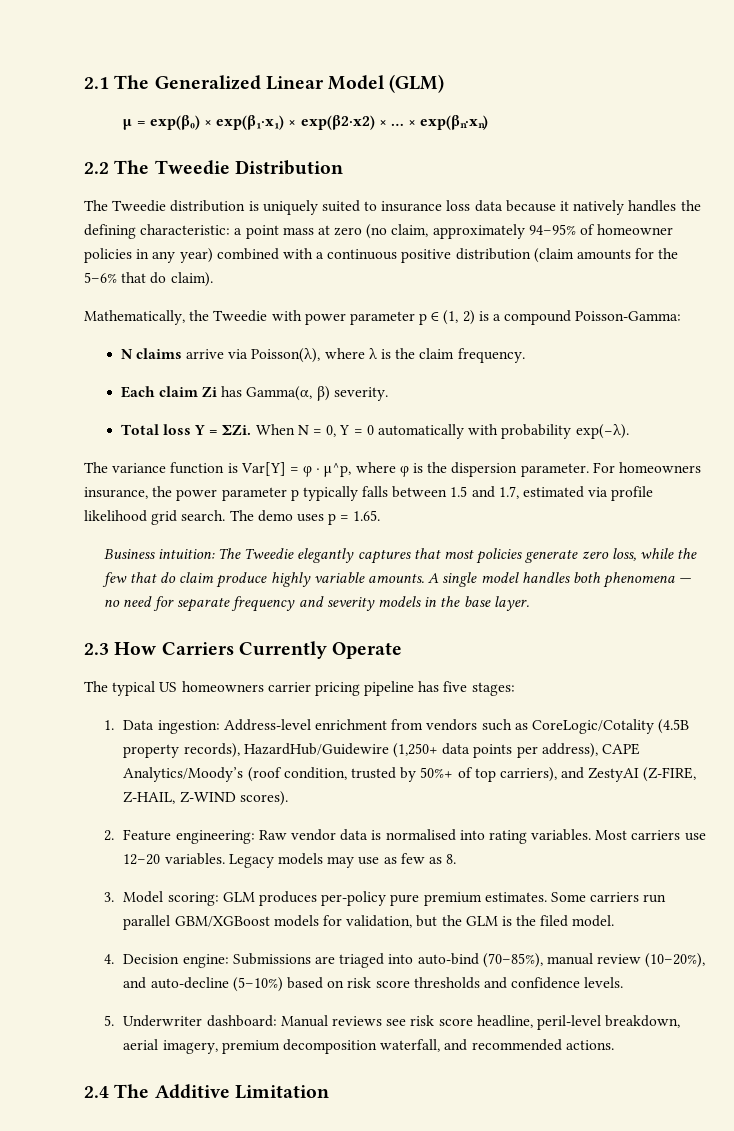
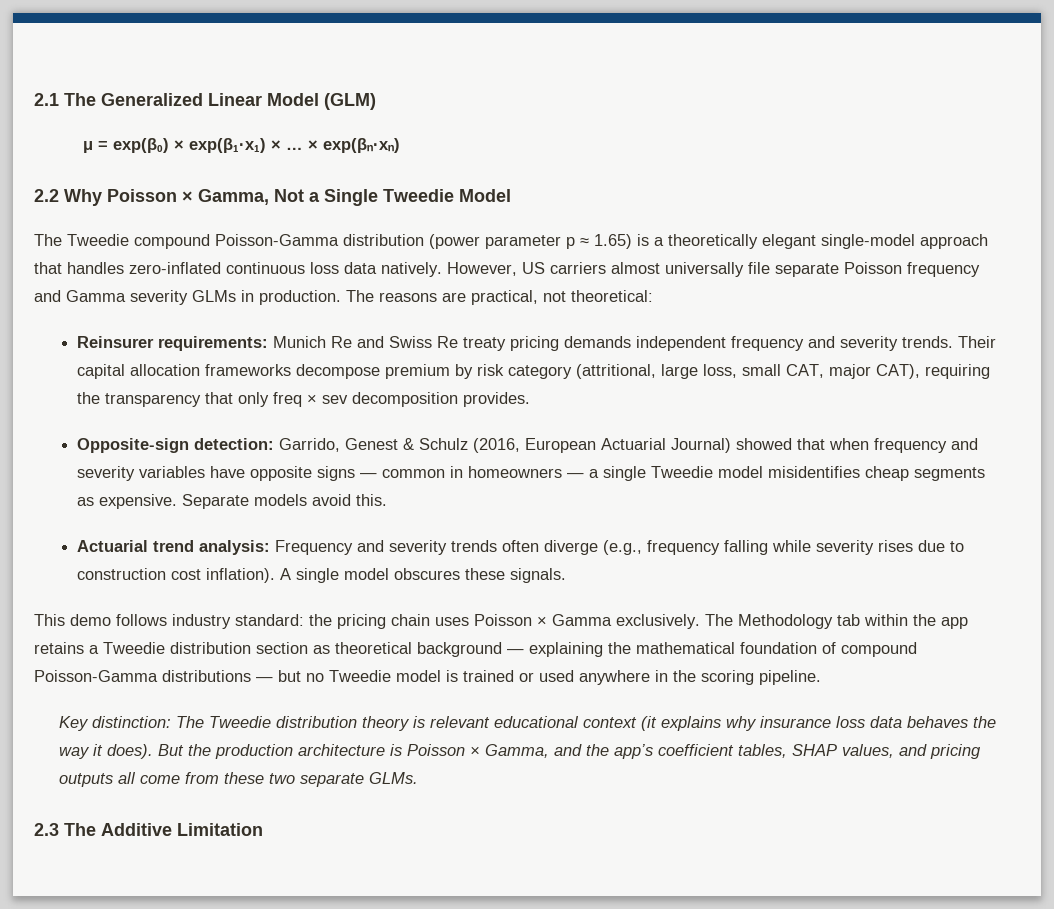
[300,115,387,130] exp(β2·x2) × -> (282, 145) none
[114,160,343,175] [84,200,701,215] [84,224,674,239] [84,248,679,263] [84,272,213,287] [84,310,682,325] [120,348,525,363] [120,386,388,401] [120,424,629,439] [84,462,701,477] [84,486,654,501] [84,510,381,525] [103,548,698,564] [101,572,692,588] [103,596,529,612] [84,641,403,659] [84,681,515,696] [103,719,690,734] [123,743,640,758] [123,767,697,782] [123,791,288,806] [103,829,706,844] [123,853,457,868] [103,891,667,906] [123,915,615,930] [103,953,706,968] [123,977,624,992] [103,1015,681,1030] [123,1039,614,1054] [84,1086,109,1098] The Tweedie Distribution // The Tweedie distribution is uniquely suited to insurance loss data because it natively handles the defining characteristic: a point mass at zero (no claim, approximately 94–95% of homeowner policies in any year) combined with a continuous positive distribution (claim amounts for the 5–6% that do claim). // Mathematically, the Tweedie with power parameter p ∈ (1, 2) is a compound Poisson-Gamma: // N claims arrive via Poisson(λ), where λ is the claim frequency. // Each claim Zi has Gamma(α, β) severity. // Total loss Y = ΣZi. When N = 0, Y = 0 automatically with probability exp(−λ). // The variance function is Var[Y] = φ · μ^p, where φ is the dispersion parameter. For homeowners insurance, the power parameter p typically falls between 1.5 and 1.7, estimated via profile likelihood grid search. The demo uses p = 1.65. // Business intuition: The Tweedie elegantly captures that most policies generate zero loss, while the few that do claim produce highly variable amounts. A single model handles both phenomena — no need for separate frequency and severity models in the base layer. // 2.3 How Carriers Currently Operate // The typical US homeowners carrier pricing pipeline has five stages: // 1. Data ingestion: Address-level enrichment from vendors such as CoreLogic/Cotality (4.5B property records), HazardHub/Guidewire (1,250+ data points per address), CAPE Analytics/Moody’s (roof condition, trusted by 50%+ of top carriers), and ZestyAI (Z-FIRE, Z-HAIL, Z-WIND scores). // 2. Feature engineering: Raw vendor data is normalised into rating variables. Most carriers use 12–20 variables. Legacy models may use as few as 8. // 3. Model scoring: GLM produces per-policy pure premium estimates. Some carriers run parallel GBM/XGBoost models for validation, but the GLM is the filed model. // 4. Decision engine: Submissions are triaged into auto-bind (70–85%), manual review (10–20%), and auto-decline (5–10%) based on risk score thresholds and confidence levels. // 5. Underwriter dashboard: Manual reviews see risk score headline, peril-level breakdown, aerial imagery, premium decomposition waterfall, and recommended actions. // 2.4 -> [64,189,511,206] [34,234,988,249] [34,262,980,277] [34,290,653,305] [76,336,996,351] [76,364,990,379] [76,392,530,407] [76,438,978,453] [76,466,985,481] [76,494,387,509] [76,540,964,555] [76,568,566,583] [34,614,968,629] [34,642,917,657] [34,670,821,685] [58,716,996,731] [58,744,981,759] [58,772,418,787] [34,823,59,836] Why Poisson × Gamma, Not a Single Tweedie Model // The Tweedie compound Poisson-Gamma distribution (power parameter p ≈ 1.65) is a theoretically elegant single-model approach that handles zero-inflated continuous loss data natively. However, US carriers almost universally file separate Poisson frequency and Gamma severity GLMs in production. The reasons are practical, not theoretical: // Reinsurer requirements: Munich Re and Swiss Re treaty pricing demands independent frequency and severity trends. Their capital allocation frameworks decompose premium by risk category (attritional, large loss, small CAT, major CAT), requiring the transparency that only freq × sev decomposition provides. // Opposite-sign detection: Garrido, Genest & Schulz (2016, European Actuarial Journal) showed that when frequency and severity variables have opposite signs — common in homeowners — a single Tweedie model misidentifies cheap segments as expensive. Separate models avoid this. // Actuarial trend analysis: Frequency and severity trends often diverge (e.g., frequency falling while severity rises due to construction cost inflation). A single model obscures these signals. // This demo follows industry standard: the pricing chain uses Poisson × Gamma exclusively. The Methodology tab within the app retains a Tweedie distribution section as theoretical background — explaining the mathematical foundation of compound Poisson-Gamma distributions — but no Tweedie model is trained or used anywhere in the scoring pipeline. // Key distinction: The Tweedie distribution theory is relevant educational context (it explains why insurance loss data behaves the way it does). But the production architecture is Poisson × Gamma, and the app’s coefficient tables, SHAP values, and pricing outputs all come from these two separate GLMs. // 2.3

